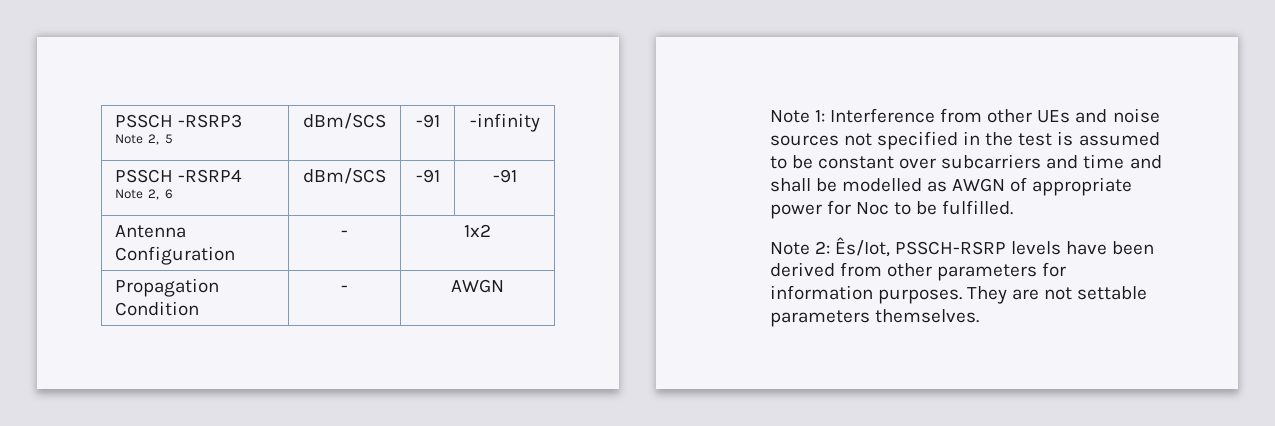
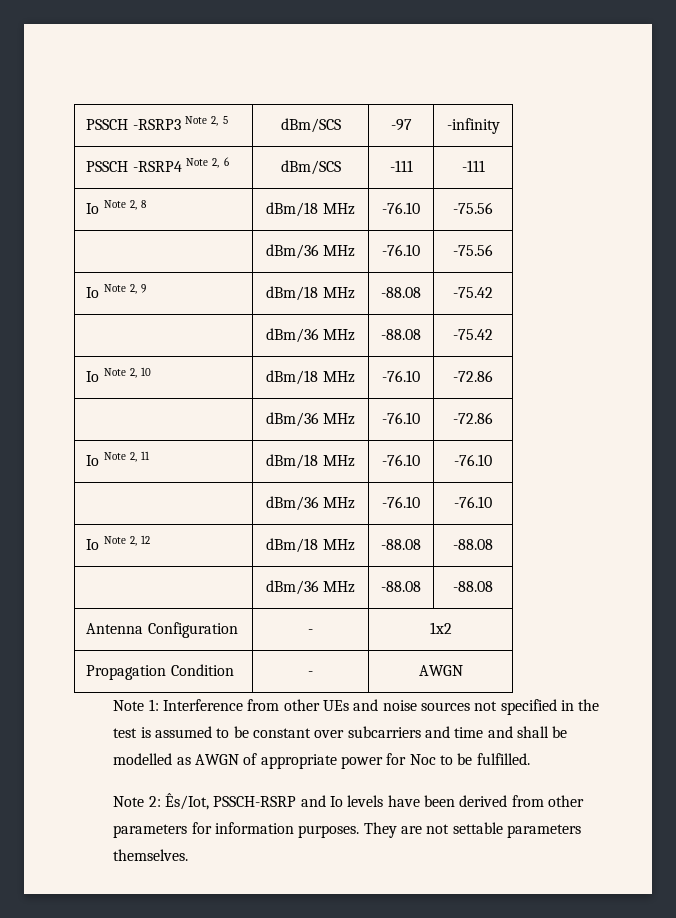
[415,114,440,128] -91 -> [390,119,412,131] -97
[415,169,440,183] [492,169,517,183] -91 | -91 -> [389,160,413,172] [461,160,485,172] [86,200,148,214] [266,202,355,217] [382,202,420,214] [453,202,493,214] [265,244,356,259] [382,244,420,256] [453,244,493,256] [86,284,147,298] [266,286,355,301] [381,287,421,298] [453,287,493,298] [265,328,356,343] [381,329,421,340] [453,329,493,340] [86,367,152,382] [266,370,355,385] [382,370,420,382] [453,370,493,382] [265,412,356,427] [382,412,420,424] [453,412,493,424] [86,451,151,466] [266,454,355,469] [382,454,420,466] [454,454,492,466] [265,496,356,511] [382,496,420,508] [454,496,492,508] [86,535,151,550] [266,538,355,553] [381,539,421,550] [453,539,493,550] [265,580,356,595] [381,581,421,592] [453,581,493,592] -111 | -111 // Io Note 2, 8 | dBm/18 MHz | -76.10 | -75.56 // | dBm/36 MHz | -76.10 | -75.56 // Io Note 2, 9 | dBm/18 MHz | -88.08 | -75.42 // | dBm/36 MHz | -88.08 | -75.42 // Io Note 2, 10 | dBm/18 MHz | -76.10 | -72.86 // | dBm/36 MHz | -76.10 | -72.86 // Io Note 2, 11 | dBm/18 MHz | -76.10 | -76.10 // | dBm/36 MHz | -76.10 | -76.10 // Io Note 2, 12 | dBm/18 MHz | -88.08 | -88.08 // | dBm/36 MHz | -88.08 | -88.08
(1007, 248) none -> [300,795,344,807] and Io

